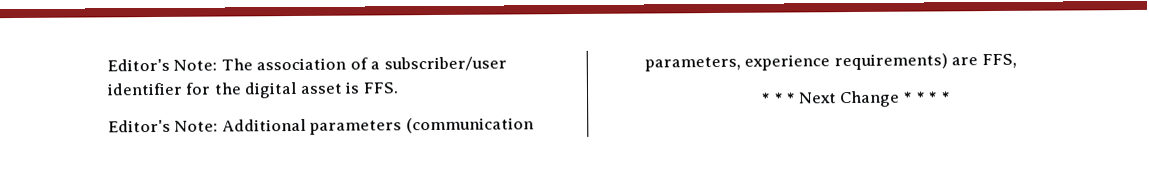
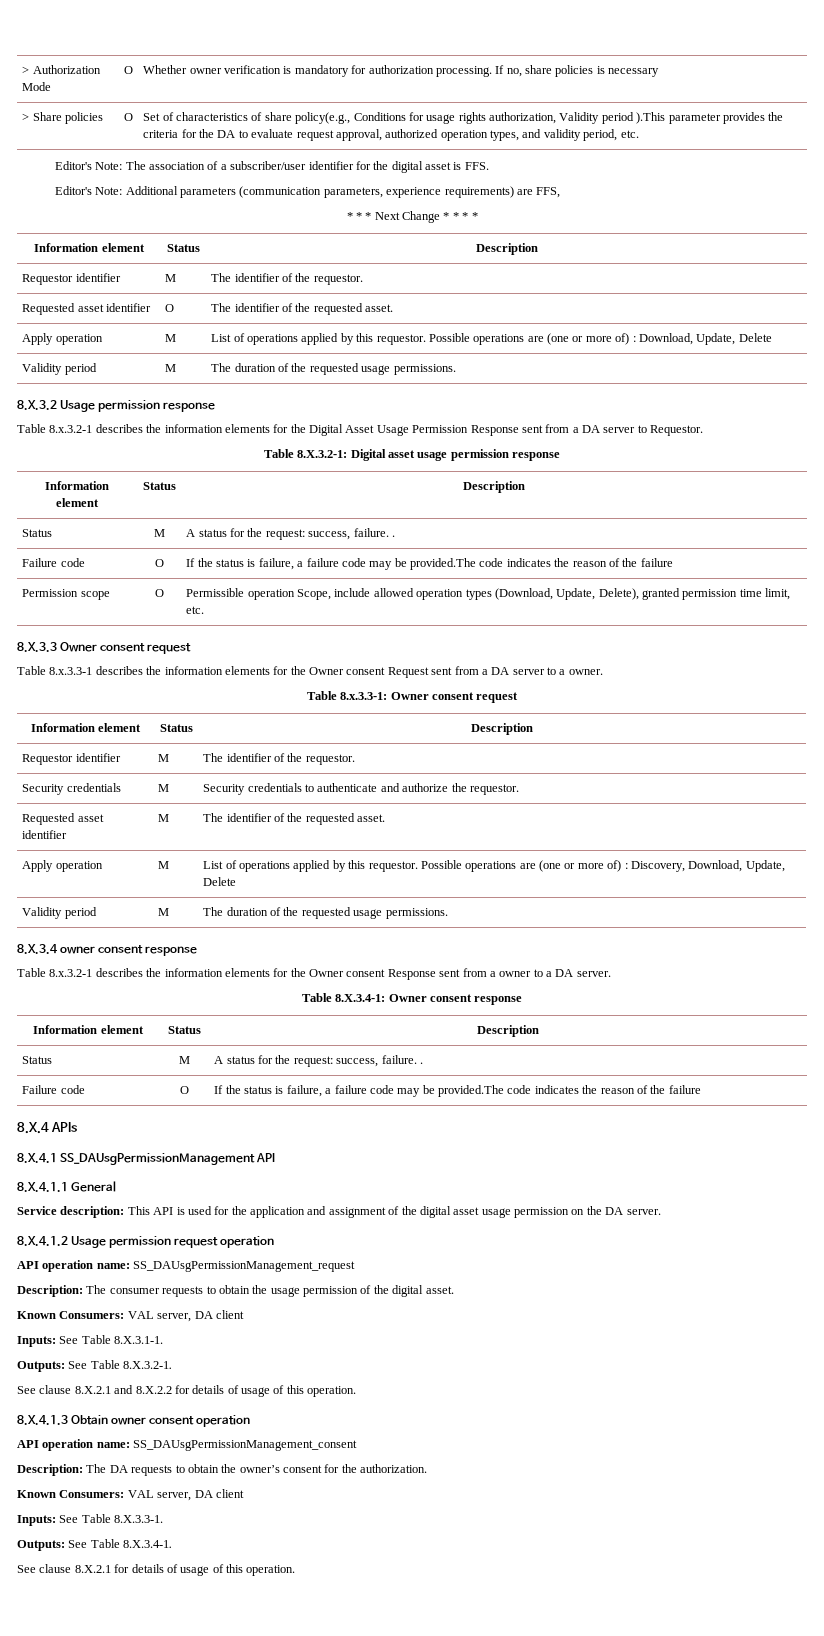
(106, 65) none -> [22,65,101,74] [22,82,52,91] [123,66,133,74] [143,65,660,77] [22,112,104,124] [123,113,133,121] [143,112,784,124] [143,129,639,141] > Authorization Mode | O | Whether owner verification is mandatory for authorization processing. If no, share policies is necessary // > Share policies | O | Set of characteristics of share policy(e.g., Conditions for usage rights authorization, Validity period ).This parameter provides the criteria for the DA to evaluate request approval, authorized operation types, and validity period, etc. //
(950, 97) none -> [34,243,145,252] [167,244,200,252] [475,243,538,255] [22,273,121,285] [165,274,177,282] [211,273,363,285] [22,303,152,315] [165,304,175,312] [211,303,394,315] [22,333,103,345] [165,334,177,342] [211,333,772,345] [22,363,97,375] [165,364,177,372] [211,363,456,375] [17,400,216,412] [17,424,704,436] [263,449,561,461] [45,481,109,490] [56,498,99,507] [142,482,176,490] [463,481,525,493] [22,529,53,537] [153,529,165,537] [186,528,395,540] [22,558,85,567] [154,559,164,567] [186,558,673,570] [22,589,110,600] [154,589,164,597] [186,588,791,600] [186,606,205,614] [17,642,192,654] [17,666,603,678] [306,691,519,703] [30,723,142,732] [159,724,193,732] [471,723,533,735] [22,753,121,765] [158,754,170,762] [203,753,355,765] [22,783,121,795] [158,784,170,792] [203,783,519,795] [22,813,104,825] [22,830,68,839] [158,814,170,822] [203,813,386,825] [22,860,103,872] [158,861,170,869] [203,860,785,872] [203,877,237,886] [22,907,97,919] [158,908,170,916] [203,907,448,919] [17,944,198,956] [17,968,611,980] [301,993,523,1005] [33,1025,144,1034] [167,1026,201,1034] [477,1025,539,1037] [22,1056,53,1064] [178,1056,190,1064] [214,1055,423,1067] [22,1085,85,1094] [179,1086,189,1094] [214,1085,701,1097] [17,1122,78,1134] [17,1153,276,1165] [17,1181,117,1192] [17,1206,661,1218] [17,1236,275,1248] [17,1260,356,1272] [17,1285,454,1297] [17,1310,244,1322] [17,1335,164,1347] [17,1360,173,1372] [17,1385,357,1397] [17,1415,251,1427] [17,1439,358,1451] [17,1464,428,1476] [17,1489,244,1501] [17,1514,164,1526] [17,1539,173,1551] [17,1564,296,1576] // Information element | Status | Description // Requestor identifier | M | The identifier of the requestor. // Requested asset identifier | O | The identifier of the requested asset. // Apply operation | M | List of operations applied by this requestor. Possible operations are (one or more of) : Download, Update, Delete // Validity period | M | The duration of the requested usage permissions. // 8.X.3.2 Usage permission response // Table 8.x.3.2-1 describes the information elements for the Digital Asset Usage Permission Response sent from a DA server to Requestor. // Table 8.X.3.2-1: Digital asset usage permission response // Information element | Status | Description // Status | M | A status for the request: success, failure. . // Failure code | O | If the status is failure, a failure code may be provided.The code indicates the reason of the failure // Permission scope | O | Permissible operation Scope, include allowed operation types (Download, Update, Delete), granted permission time limit, etc. // 8.X.3.3 Owner consent request // Table 8.x.3.3-1 describes the information elements for the Owner consent Request sent from a DA server to a owner. // Table 8.x.3.3-1: Owner consent request // Information element | Status | Description // Requestor identifier | M | The identifier of the requestor. // Security credentials | M | Security credentials to authenticate and authorize the requestor. // Requested asset identifier | M | The identifier of the requested asset. // Apply operation | M | List of operations applied by this requestor. Possible operations are (one or more of) : Discovery, Download, Update, Delete // Validity period | M | The duration of the requested usage permissions. // 8.X.3.4 owner consent response // Table 8.x.3.2-1 describes the information elements for the Owner consent Response sent from a owner to a DA server. // Table 8.X.3.4-1: Owner consent response // Information element | Status | Description // Status | M | A status for the request: success, failure. . // Failure code | O | If the status is failure, a failure code may be provided.The code indicates the reason of the failure // 8.X.4 APIs // 8.X.4.1 SS_DAUsgPermissionManagement API // 8.X.4.1.1 General // Service description: This API is used for the application and assignment of the digital asset usage permission on the DA server. // 8.X.4.1.2 Usage permission request operation // API operation name: SS_DAUsgPermissionManagement_request // Description: The consumer requests to obtain the usage permission of the digital asset. // Known Consumers: VAL server, DA client // Inputs: See Table 8.X.3.1-1. // Outputs: See Table 8.X.3.2-1. // See clause 8.X.2.1 and 8.X.2.2 for details of usage of this operation. // 8.X.4.1.3 Obtain owner consent operation // API operation name: SS_DAUsgPermissionManagement_consent // Description: The DA requests to obtain the owner’s consent for the authorization. // Known Consumers: VAL server, DA client // Inputs: See Table 8.X.3.3-1. // Outputs: See Table 8.X.3.4-1. // See clause 8.X.2.1 for details of usage of this operation.

